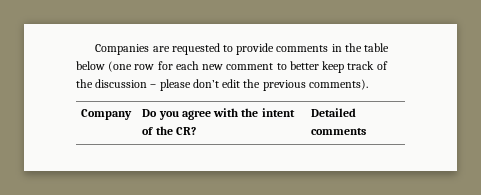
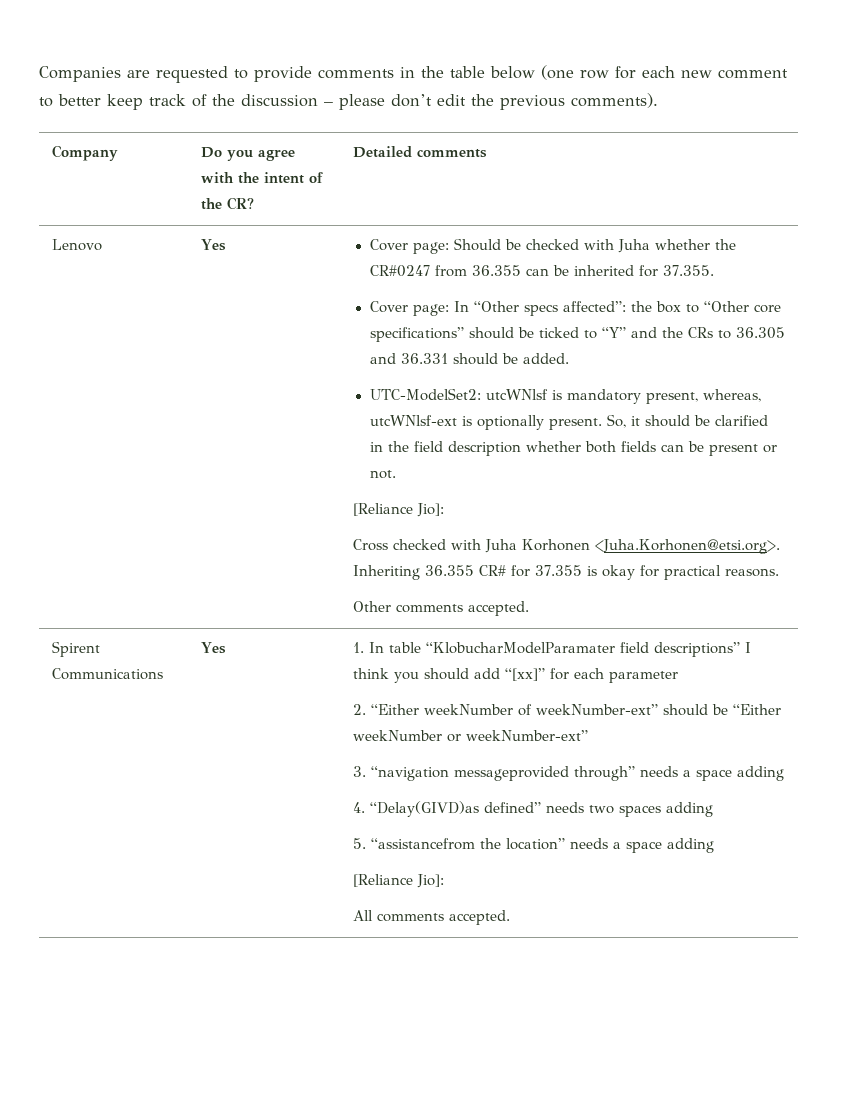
(367, 131) none -> [52,239,103,251] [201,239,227,251] [369,238,736,254] [369,265,714,277] [369,301,781,316] [369,327,785,342] [369,353,569,365] [369,388,761,404] [369,414,768,430] [369,441,777,456] [369,470,396,479] [353,503,445,517] [353,539,781,554] [353,565,780,580] [353,601,530,616] [52,641,101,657] [52,668,164,680] [201,642,227,654] [353,642,752,657] [353,668,679,683] [353,704,782,716] [353,730,589,742] [353,766,785,781] [353,801,714,817] [353,838,715,853] [353,874,445,888] [353,910,511,925] // Lenovo | Yes | Cover page: Should be checked with Juha whether the CR#0247 from 36.355 can be inherited for 37.355. // Cover page: In “Other specs affected”: the box to “Other core specifications” should be ticked to “Y” and the CRs to 36.305 and 36.331 should be added. // UTC-ModelSet2: utcWNlsf is mandatory present, whereas, utcWNlsf-ext is optionally present. So, it should be clarified in the field description whether both fields can be present or not. // [Reliance Jio]: // Cross checked with Juha Korhonen <Juha.Korhonen@etsi.org>. Inheriting 36.355 CR# for 37.355 is okay for practical reasons. // Other comments accepted. // Spirent Communications | Yes | 1. In table “KlobucharModelParamater field descriptions” I think you should add “[xx]” for each parameter // 2. “Either weekNumber of weekNumber-ext” should be “Either weekNumber or weekNumber-ext” // 3. “navigation messageprovided through” needs a space adding // 4. “Delay(GIVD)as defined” needs two spaces adding // 5. “assistancefrom the location” needs a space adding // [Reliance Jio]: // All comments accepted.

